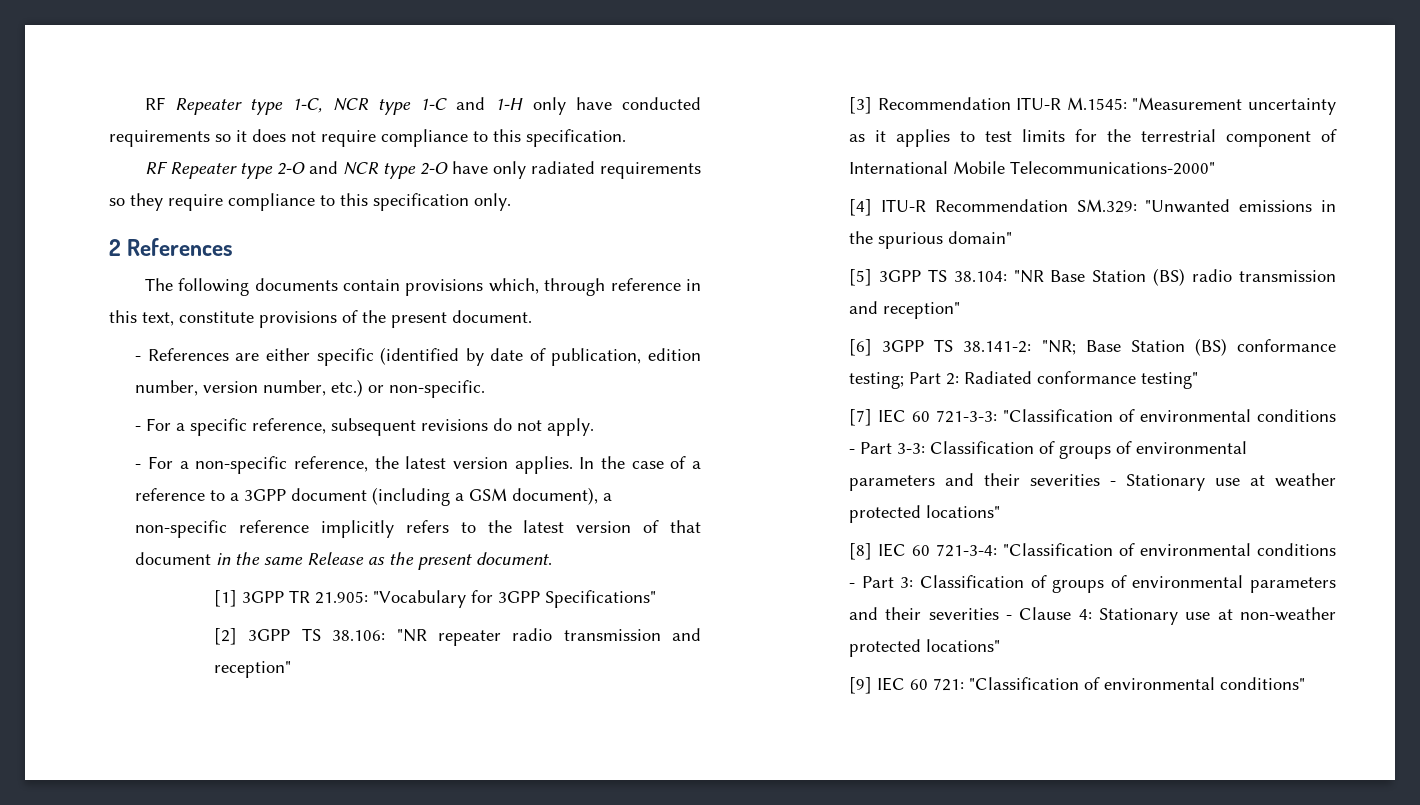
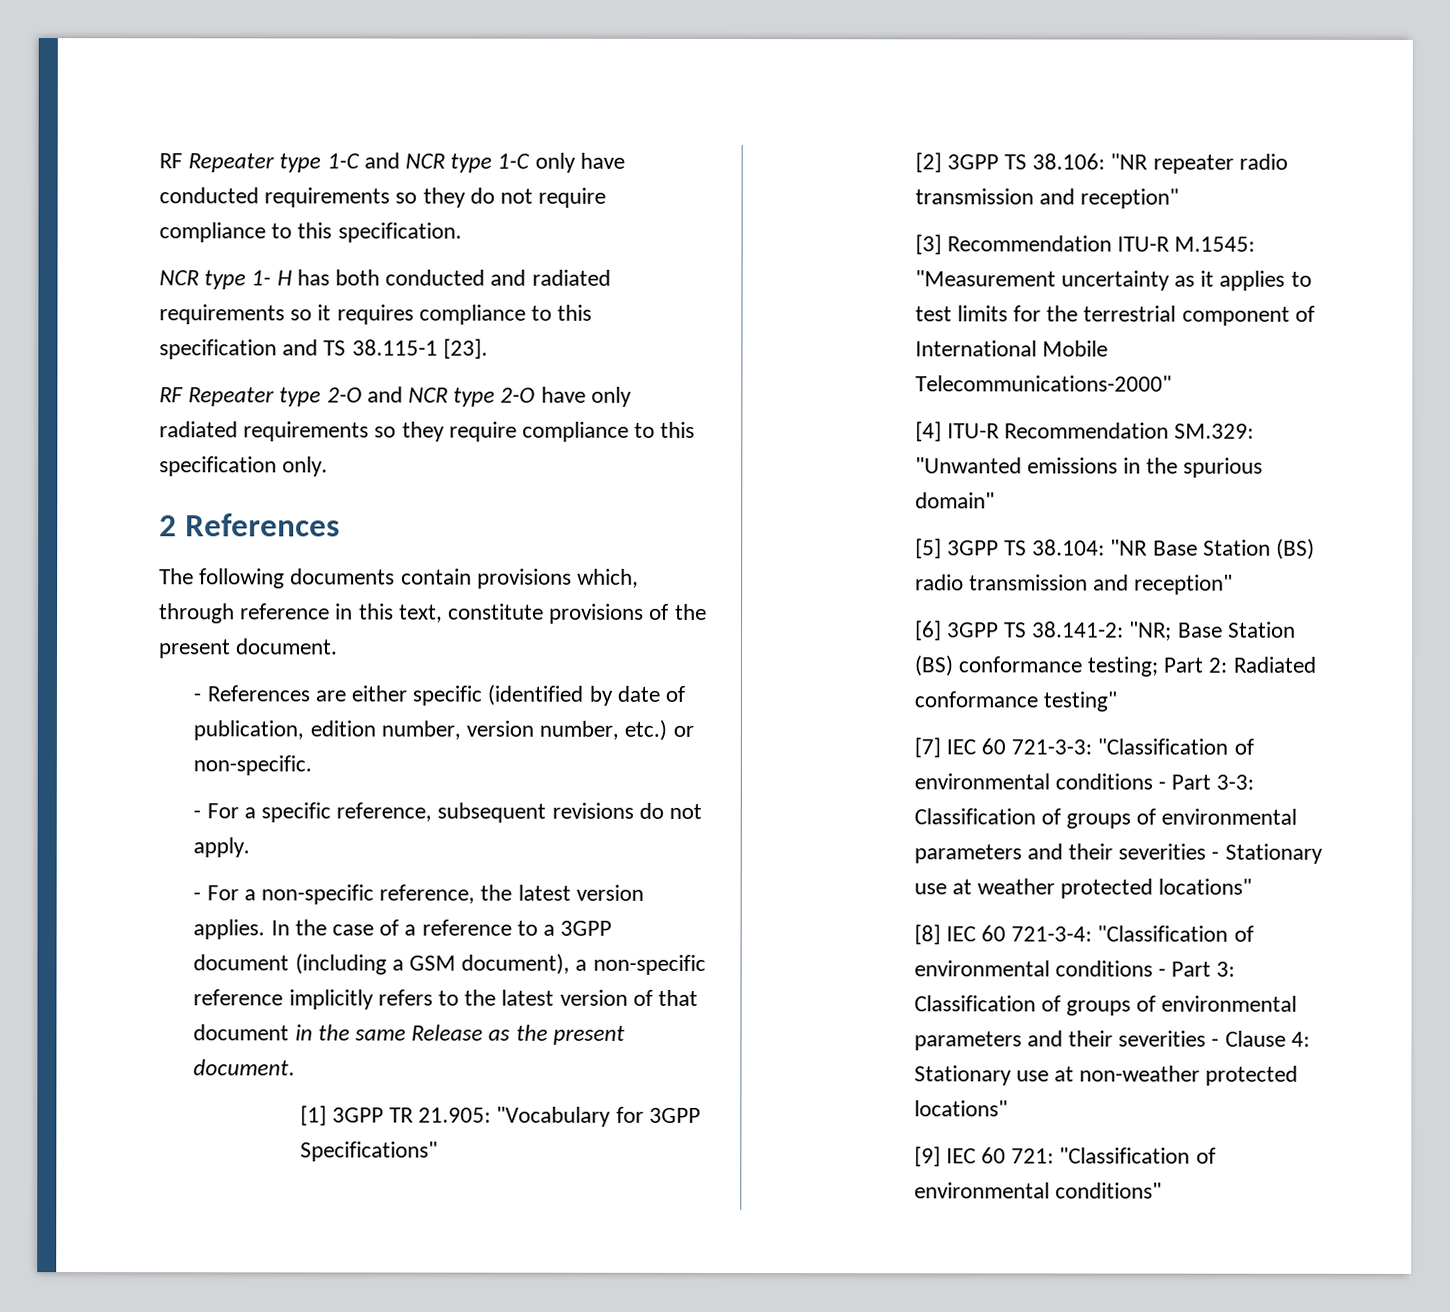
[144,97,323,115] RF Repeater type 1-C, -> [159,152,400,173] RF Repeater type 1-C and
[456,97,524,110] and 1-H -> (531, 161) none
[236,129,286,142] it does -> [422,187,495,208] they do
(626, 138) none -> [159,269,611,290] [159,304,593,325] [159,338,488,360] // NCR type 1- H has both conducted and radiated requirements so it requires compliance to this specification and TS 38.115-1 [23].

